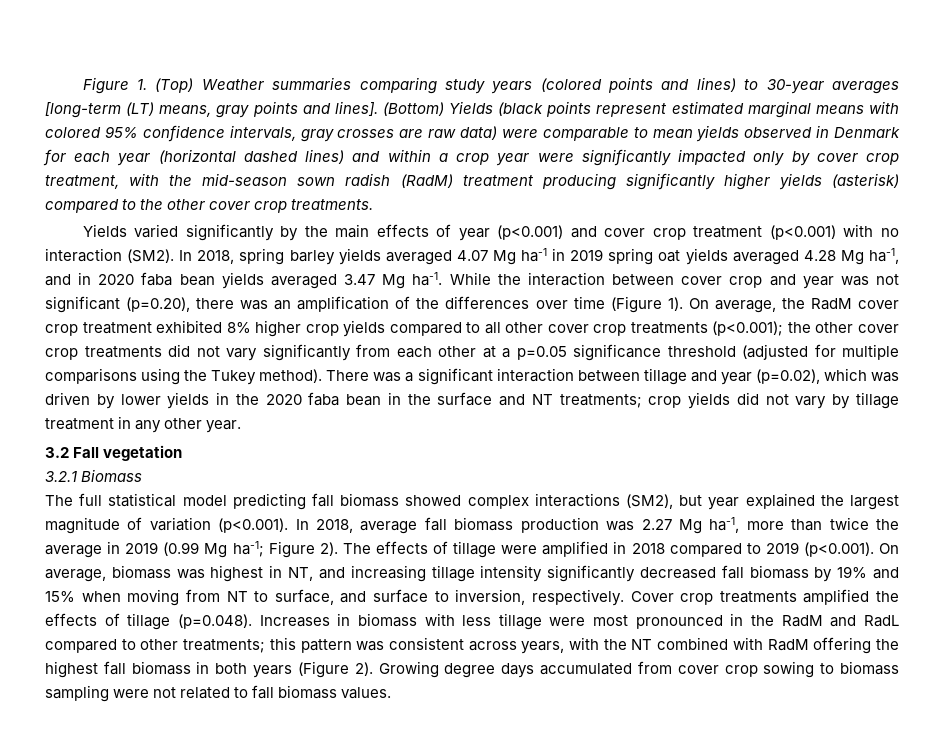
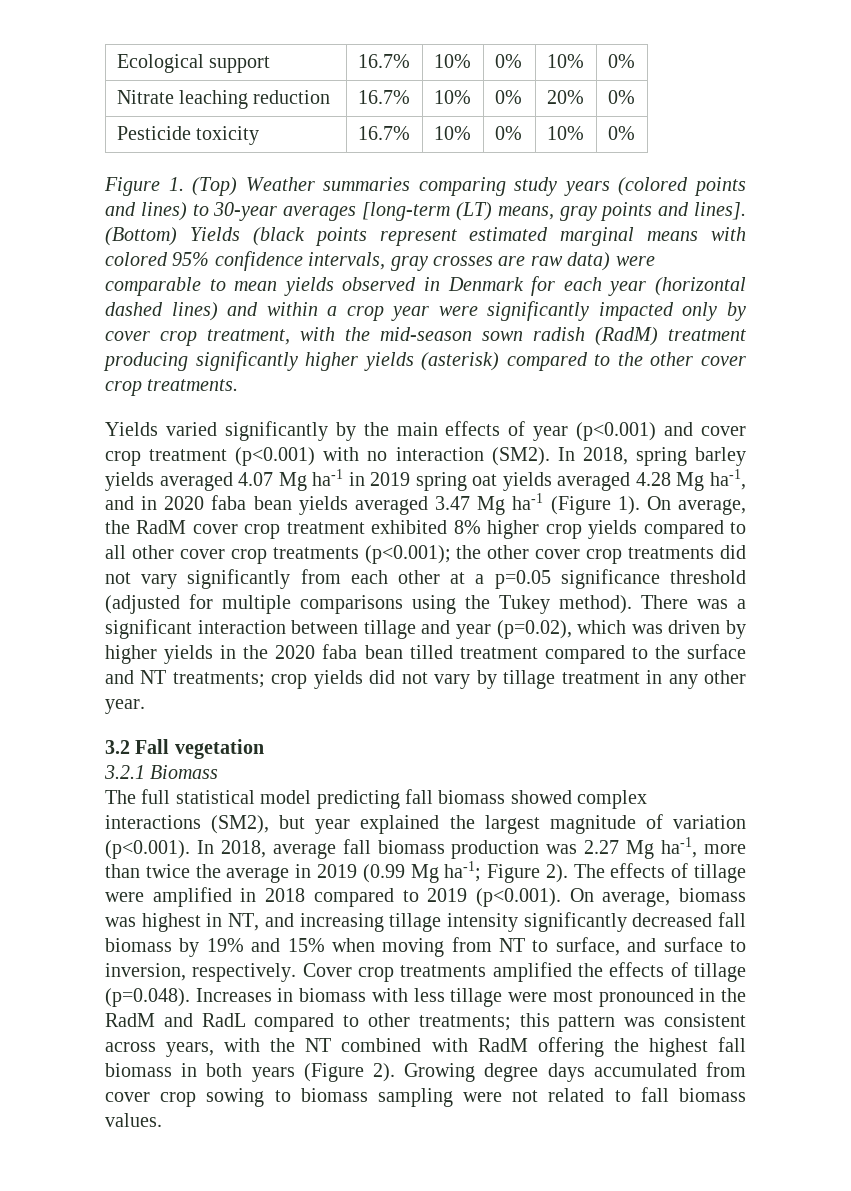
(82, 85) none -> [116,54,271,73] [357,54,410,68] [433,54,471,68] [494,54,522,68] [546,54,584,68] [607,54,635,68] [116,90,331,109] [357,90,410,104] [433,90,471,104] [494,90,522,104] [546,90,584,104] [607,90,635,104] [116,126,260,145] [357,126,410,140] [433,126,471,140] [494,126,522,140] [546,126,584,140] [607,126,635,140] Ecological support | 16.7% | 10% | 0% | 10% | 0% // Nitrate leaching reduction | 16.7% | 10% | 0% | 20% | 0% // Pesticide toxicity | 16.7% | 10% | 0% | 10% | 0% //
[412,272,899,289] [45,296,605,313] ha-1. While the interaction between cover crop and year was not significant (p=0.20), there was an amplification of the differences over time -> [512,493,544,510] ha-1
[120,394,161,405] lower -> [105,645,157,664] higher
[387,392,401,405] in -> [409,645,648,664] tilled treatment compared to

